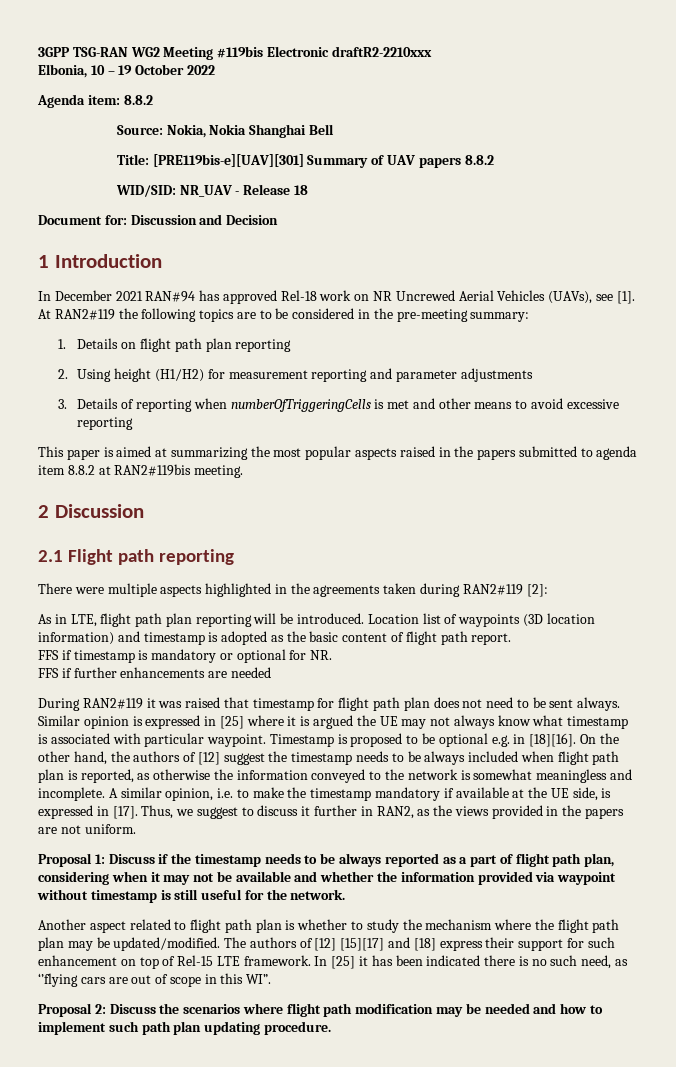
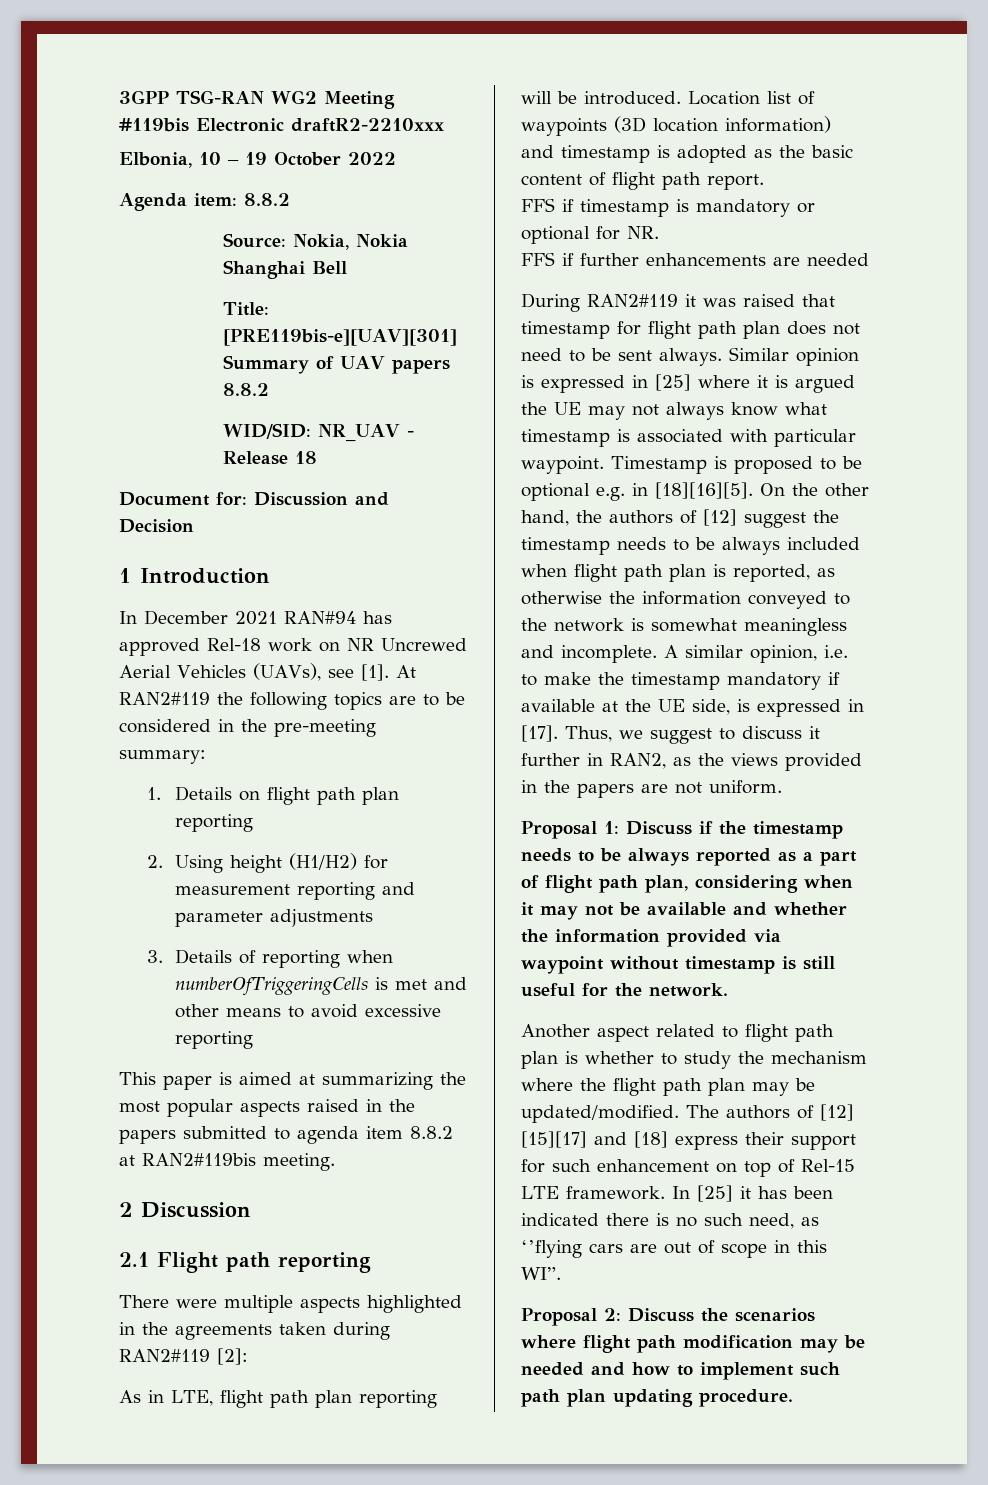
[529,733,577,747] [18][16]. -> [655,482,753,499] [18][16][5].

